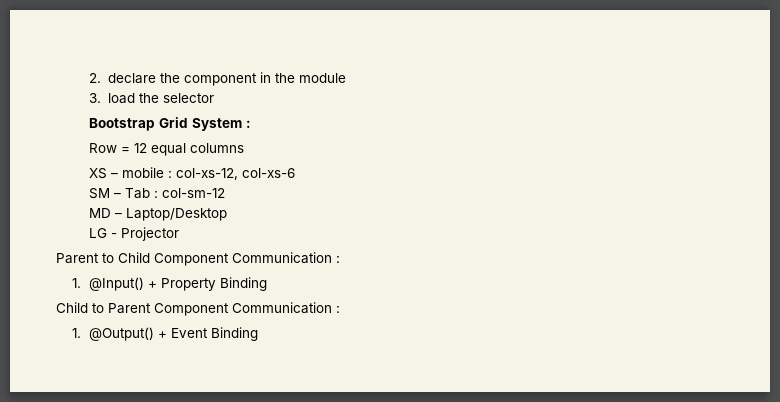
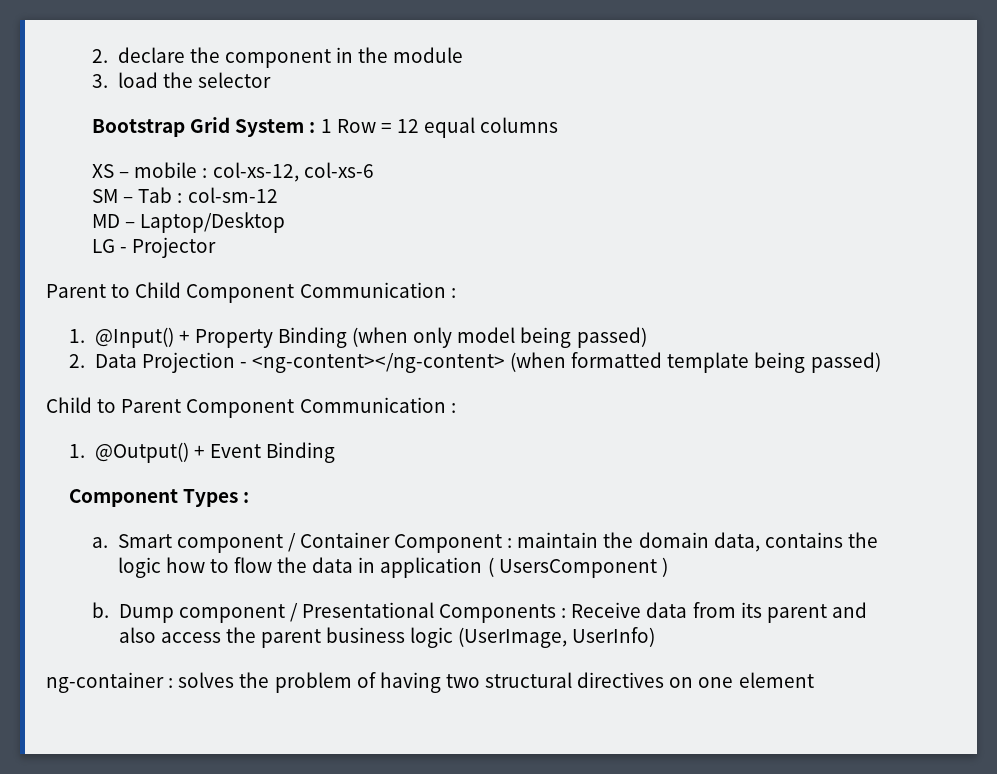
(251, 124) // -> [320,119,332,133] 1
(267, 284) none -> [352,327,647,348] [69,352,881,373] (when only model being passed) // 2. Data Projection - <ng-content></ng-content> (when formatted template being passed)
(258, 334) none -> [69,489,250,507] [92,532,878,553] [117,557,668,578] [92,602,867,623] [118,627,656,648] [46,672,814,693] // Component Types : // a. Smart component / Container Component : maintain the domain data, contains the logic how to flow the data in application ( UsersComponent ) // b. Dump component / Presentational Components : Receive data from its parent and also access the parent business logic (UserImage, UserInfo) // ng-container : solves the problem of having two structural directives on one element

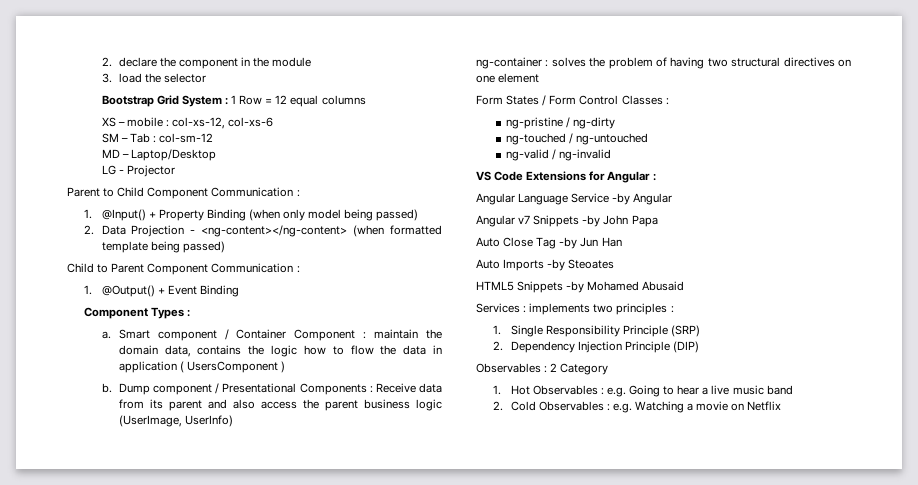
(814, 680) none -> [476,95,669,106] [505,117,616,129] [505,133,649,145] [505,149,612,161] [476,171,656,183] [476,193,673,205] [476,215,658,227] [476,237,622,249] [476,259,615,271] [476,281,685,293] [476,303,674,315] [493,325,700,337] [493,341,699,353] [476,363,609,375] [493,385,793,397] [493,401,782,413] // Form States / Form Control Classes : // ng-pristine / ng-dirty // ng-touched / ng-untouched // ng-valid / ng-invalid // VS Code Extensions for Angular : // Angular Language Service -by Angular // Angular v7 Snippets -by John Papa // Auto Close Tag -by Jun Han // Auto Imports -by Steoates // HTML5 Snippets -by Mohamed Abusaid // Services : implements two principles : // 1. Single Responsibility Principle (SRP) // 2. Dependency Injection Principle (DIP) // Observables : 2 Category // 1. Hot Observables : e.g. Going to hear a live music band // 2. Cold Observables : e.g. Watching a movie on Netflix

